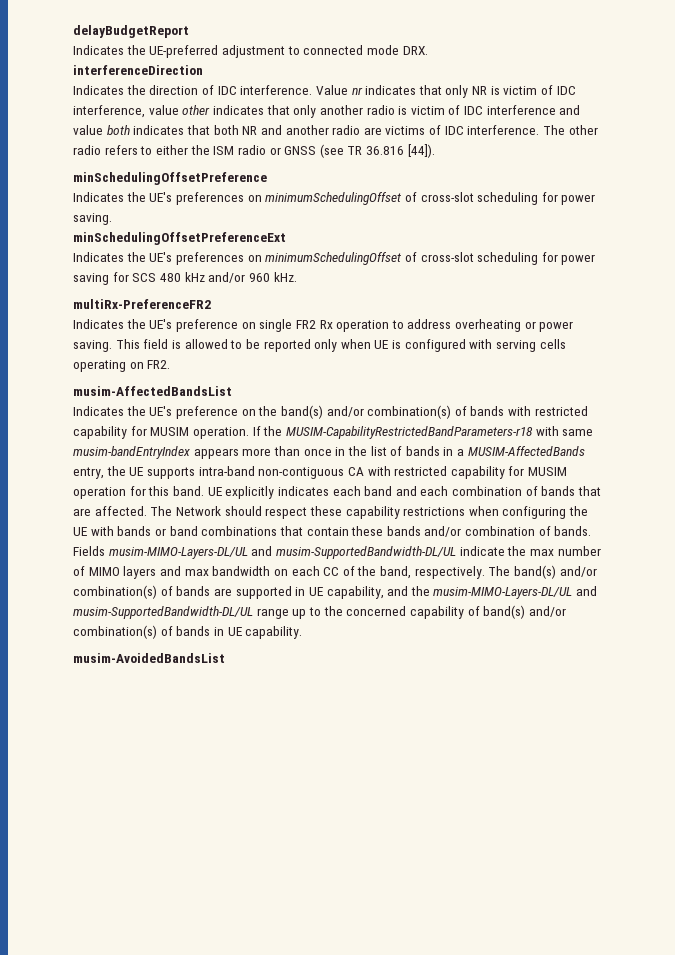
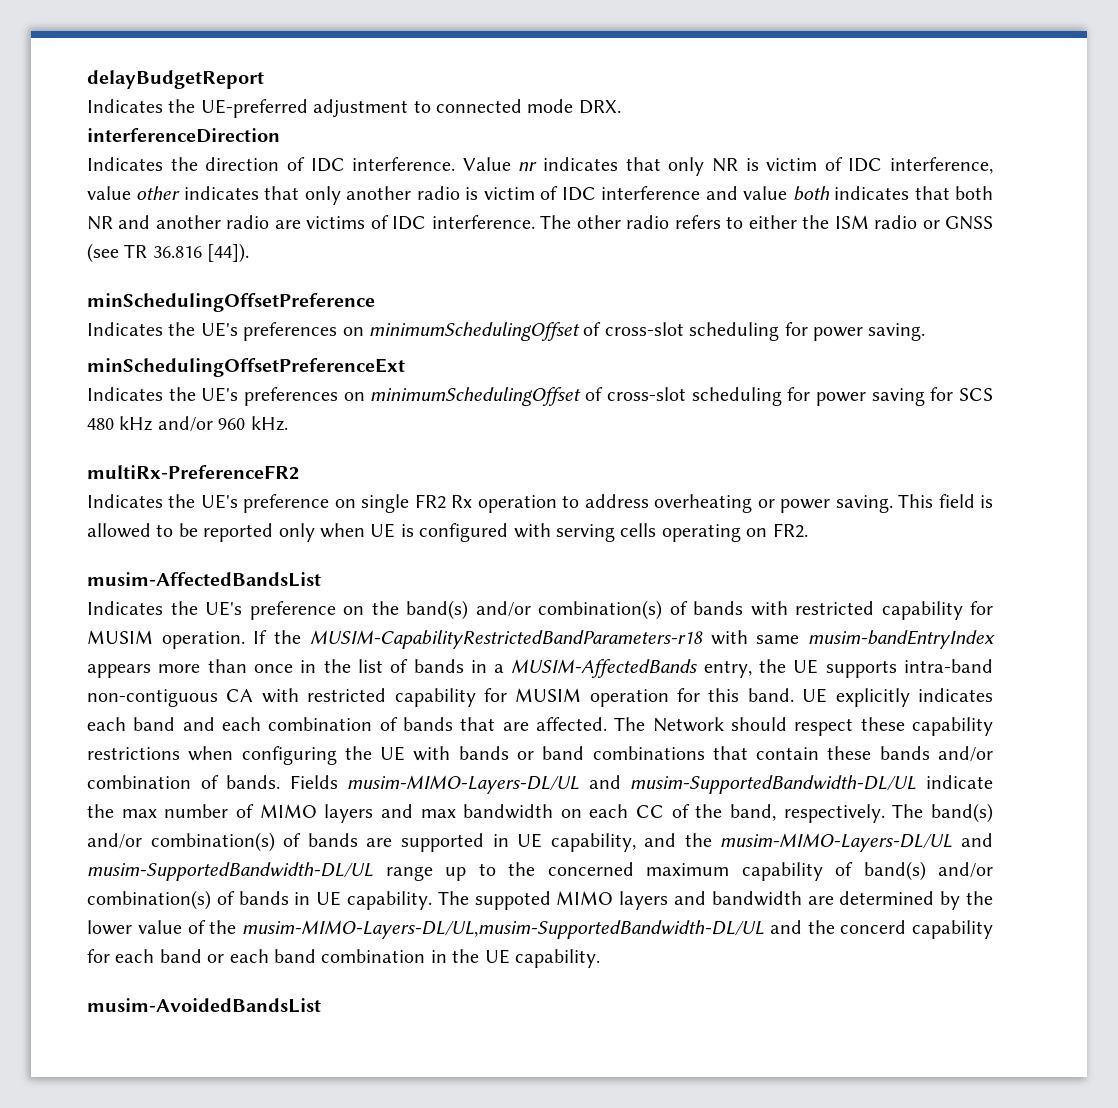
(407, 611) none -> [646,863,729,876] maximum
(303, 632) none -> [437,891,993,910] [87,920,993,939] [87,949,600,968] The suppoted MIMO layers and bandwidth are determined by the lower value of the musim-MIMO-Layers-DL/UL,musim-SupportedBandwidth-DL/UL and the concerd capability for each band or each band combination in the UE capability.

